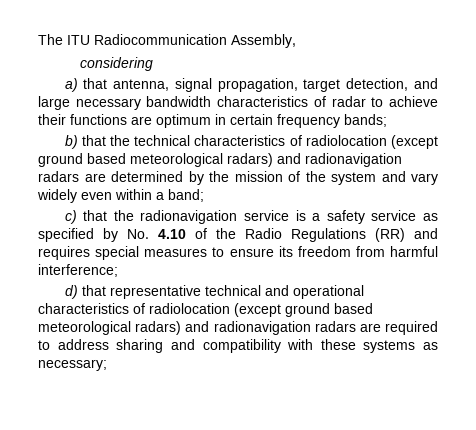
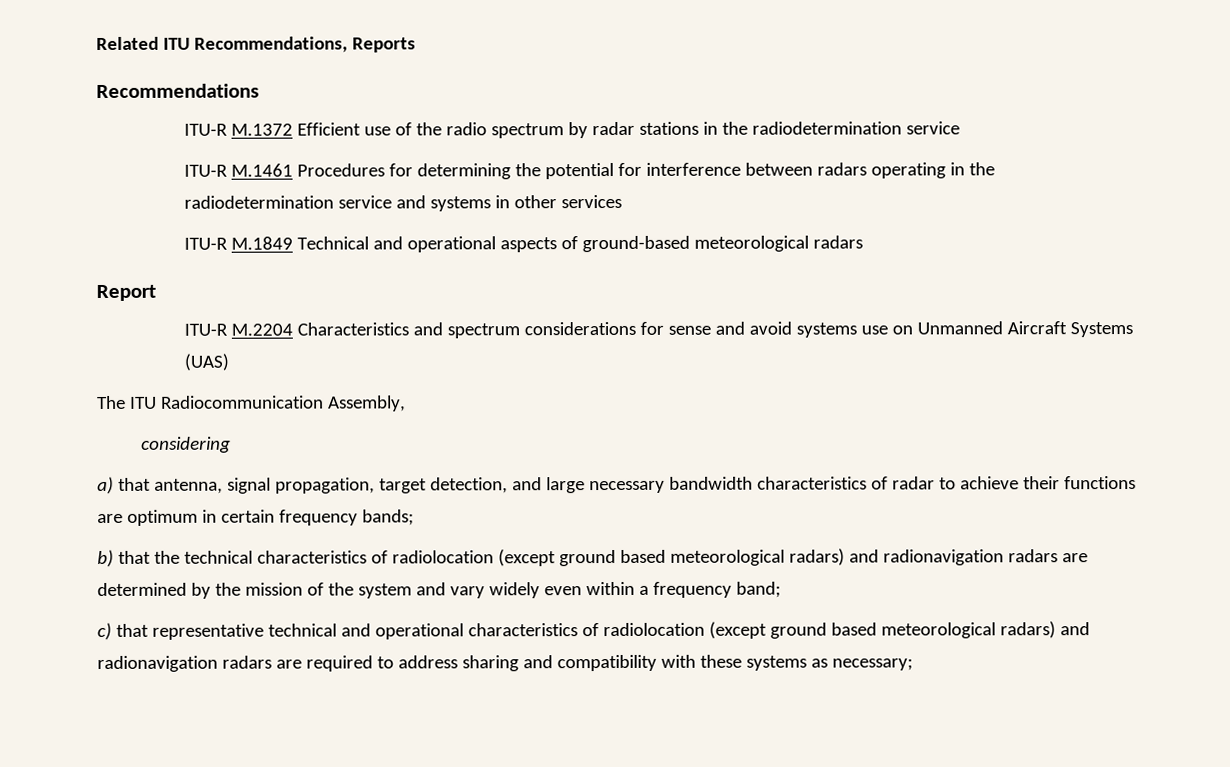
(38, 39) none -> [96,36,416,53] [96,83,259,98] [184,121,961,139] [184,162,996,180] [184,194,623,212] [184,235,864,253] [96,284,156,301] [184,321,1134,339] [184,353,230,371] Related ITU Recommendations, Reports // Recommendations // ITU-R M.1372 Efficient use of the radio spectrum by radar stations in the radiodetermination service // ITU-R M.1461 Procedures for determining the potential for interference between radars operating in the radiodetermination service and systems in other services // ITU-R M.1849 Technical and operational aspects of ground-based meteorological radars // Report // ITU-R M.2204 Characteristics and spectrum considerations for sense and avoid systems use on Unmanned Aircraft Systems (UAS) //
(164, 196) none -> [652,581,732,598] frequency
[113,210,438,224] [38,228,438,242] [38,246,438,260] [38,264,118,277] [64,285,106,299] the radionavigation service is a safety service as specified by No. 4.10 of the Radio Regulations (RR) and requires special measures to ensure its freedom from harmful interference; // d) that -> (149, 630) none

